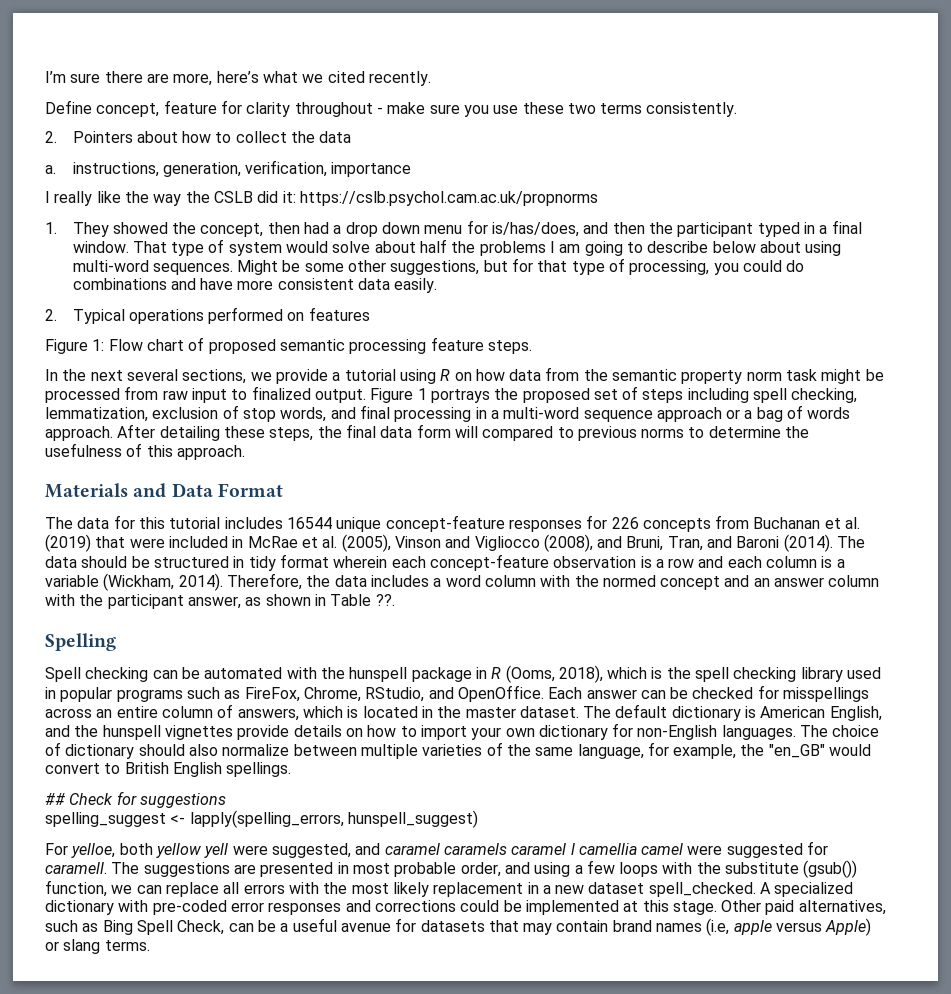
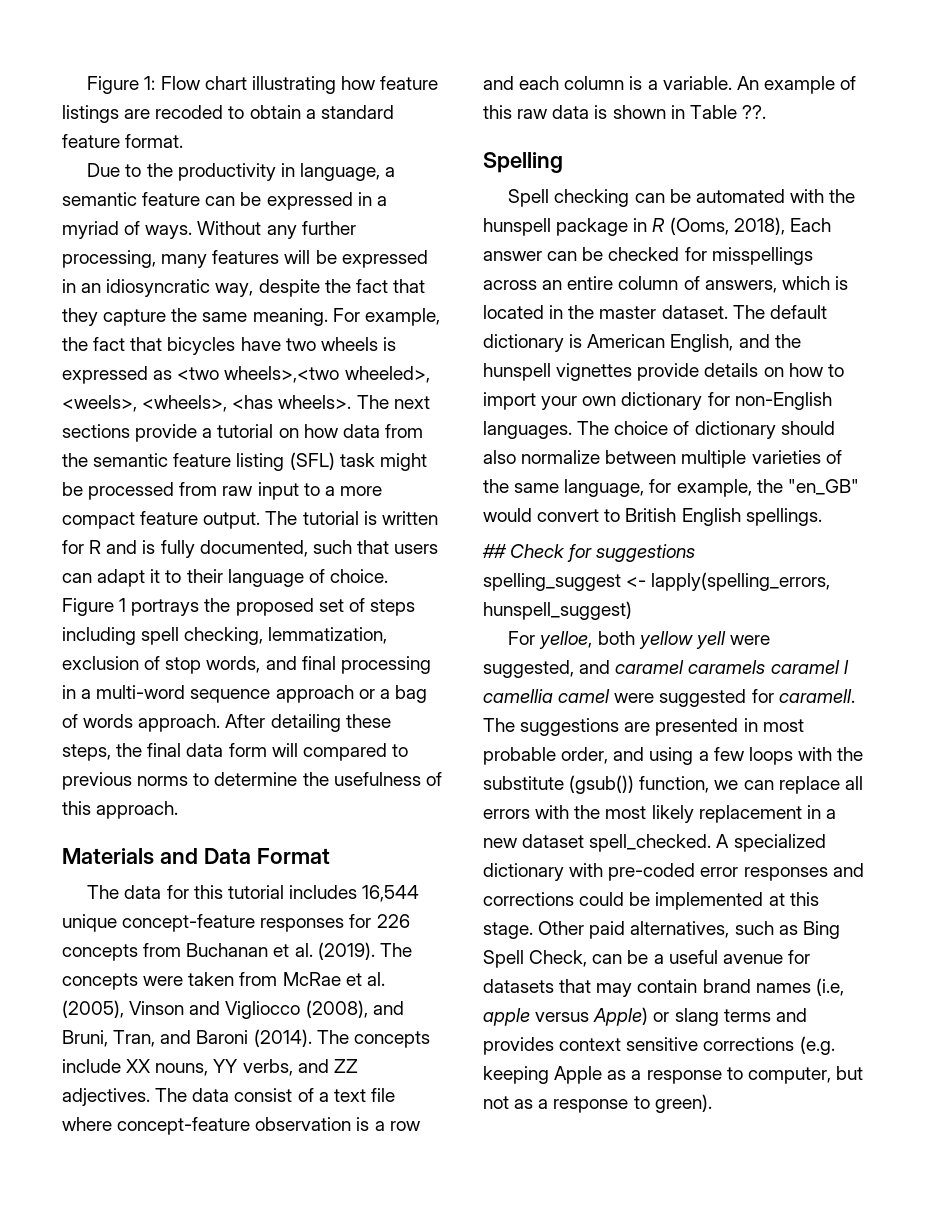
[45,71,431,86] [45,100,738,117] [45,131,352,143] [45,160,412,177] [45,191,598,206] [45,220,862,237] [72,239,842,256] [72,258,805,275] [72,278,438,293] [45,307,370,324] [45,337,532,354] [45,369,272,384] I’m sure there are more, here’s what we cited recently. // Define concept, feature for clarity throughout - make sure you use these two terms consistently. // 2. Pointers about how to collect the data // a. instructions, generation, verification, importance // I really like the way the CSLB did it: https://cslb.psychol.cam.ac.uk/propnorms // 1. They showed the concept, then had a drop down menu for is/has/does, and then the participant typed in a final window. That type of system would solve about half the problems I am going to describe below about using multi-word sequences. Might be some other suggestions, but for that type of processing, you could do combinations and have more consistent data easily. // 2. Typical operations performed on features // Figure 1: Flow chart of proposed semantic processing feature steps. // In the next several sections, we -> [87,76,439,94] [62,105,394,123] [62,134,184,148] [87,163,396,181] [62,192,387,210] [62,221,356,239] [62,250,428,268] [62,279,425,297] [62,308,440,326] [62,337,396,355] [62,366,430,384] [62,395,430,412] [62,424,130,438] Figure 1: Flow chart illustrating how feature listings are recoded to obtain a standard feature format. // Due to the productivity in language, a semantic feature can be expressed in a myriad of ways. Without any further processing, many features will be expressed in an idiosyncratic way, despite the fact that they capture the same meaning. For example, the fact that bicycles have two wheels is expressed as <two wheels>,<two wheeled>, <weels>, <wheels>, <has wheels>. The next sections
[399,369,451,384] using R -> (274, 431) none
[681,370,782,384] property norm -> [173,452,335,471] feature listing (SFL)
[251,386,366,403] finalized output. -> [324,486,382,496] [62,511,438,529] [62,540,439,558] [62,569,388,587] a more compact feature output. The tutorial is written for R and is fully documented, such that users can adapt it to their language of choice.
[286,517,332,529] 16544 -> [362,885,420,902] 16,544
[45,534,244,552] (2019) that were included in -> [317,942,412,960] [62,972,278,990] (2019). The concepts were taken from
[45,554,426,571] data should be structured in tidy format wherein each -> [353,1031,430,1048] [62,1059,358,1076] [62,1088,395,1106] [62,1117,112,1131] concepts include XX nouns, YY verbs, and ZZ adjectives. The data consist of a text file where
[45,573,880,591] [45,594,262,609] variable (Wickham, 2014). Therefore, the data includes a word column with the normed concept and an answer column with the participant answer, as -> [662,76,857,94] [483,105,608,119] variable. An example of this raw data is
[607,667,882,682] [45,685,544,702] which is the spell checking library used in popular programs such as FireFox, Chrome, RStudio, and OpenOffice. -> (785, 226) none
[104,940,150,951] terms. -> [723,1008,807,1022] [483,1036,835,1055] [483,1066,863,1084] [483,1094,712,1113] terms and provides context sensitive corrections (e.g. keeping Apple as a response to computer, but not as a response to green).

